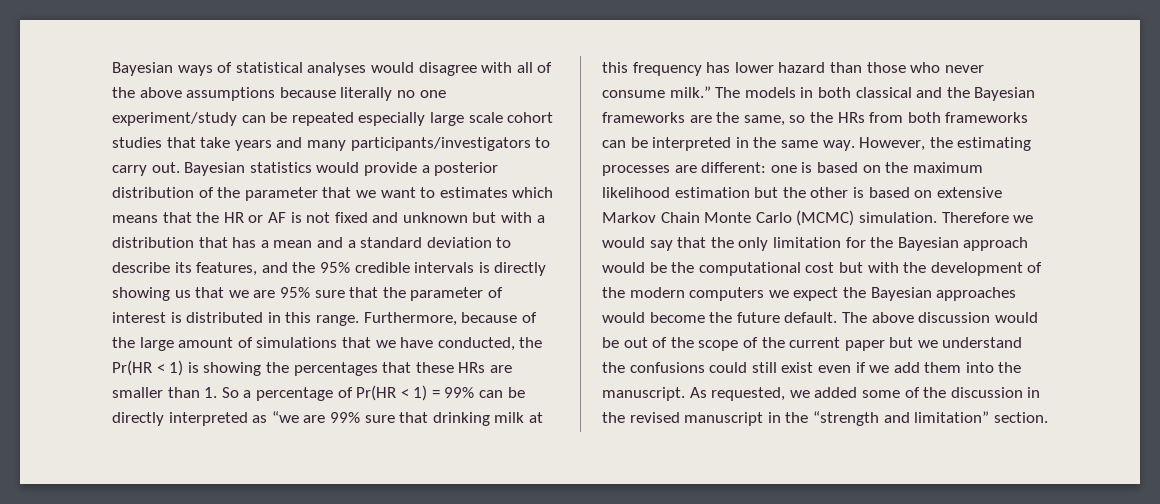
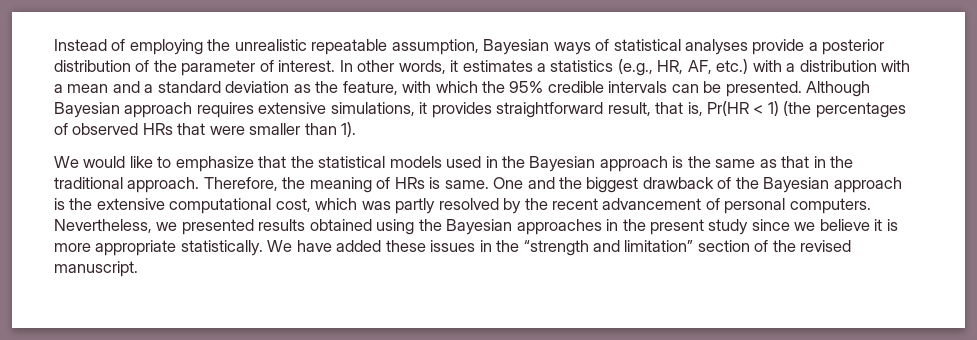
(112, 69) none -> [54,39,479,55] Instead of employing the unrealistic repeatable assumption,
[370,62,553,76] [112,87,446,101] [112,112,554,126] [112,137,551,151] [112,162,360,176] would disagree with all of the above assumptions because literally no one experiment/study can be repeated especially large scale cohort studies that take years and many participants/investigators to carry out. Bayesian statistics would -> (749, 47) none
[322,187,554,198] [112,212,497,223] that we want to estimates which means that the HR or AF is not fixed and unknown but -> [259,59,749,76] of interest. In other words, it estimates a statistics (e.g., HR, AF, etc.)
[198,237,257,248] that has -> [881,60,911,72] with
[496,237,512,248] [112,262,547,276] [112,287,503,301] [112,312,537,326] [112,337,543,351] [112,360,512,376] [112,385,525,401] [112,411,543,426] [602,62,984,76] [602,86,1036,101] [602,112,1029,126] [602,137,1032,151] [602,162,983,176] [602,187,1002,198] [602,210,1034,226] [602,237,1029,251] [602,262,1043,276] [602,287,1017,301] [602,312,1038,323] [602,337,1023,351] [602,362,1022,373] [602,387,1041,401] [602,412,764,426] to describe its features, and the 95% credible intervals is directly showing us that we are 95% sure that the parameter of interest is distributed in this range. Furthermore, because of the large amount of simulations that we have conducted, the Pr(HR < 1) is showing the percentages that these HRs are smaller than 1. So a percentage of Pr(HR < 1) = 99% can be directly interpreted as “we are 99% sure that drinking milk at this frequency has lower hazard than those who never consume milk.” The models in both classical and the Bayesian frameworks are the same, so the HRs from both frameworks can be interpreted in the same way. However, the estimating processes are different: one is based on the maximum likelihood estimation but the other is based on extensive Markov Chain Monte Carlo (MCMC) simulation. Therefore we would say that the only limitation for the Bayesian approach would be the computational cost but with the development of the modern computers we expect the Bayesian approaches would become the future default. The above discussion would be out of the scope of the current paper but we understand the confusions could still exist even if we add them into the manuscript. As requested, we added some of the discussion in the revised manuscript -> [293,81,871,97] [54,101,906,118] [54,122,357,137] [54,156,854,172] [54,177,902,193] [54,198,871,214] [54,219,898,235] [54,240,476,256] as the feature, with which the 95% credible intervals can be presented. Although Bayesian approach requires extensive simulations, it provides straightforward result, that is, Pr(HR < 1) (the percentages of observed HRs that were smaller than 1). // We would like to emphasize that the statistical models used in the Bayesian approach is the same as that in the traditional approach. Therefore, the meaning of HRs is same. One and the biggest drawback of the Bayesian approach is the extensive computational cost, which was partly resolved by the recent advancement of personal computers. Nevertheless, we presented results obtained using the Bayesian approaches in the present study since we believe it is more appropriate statistically. We have added these issues
[993,412,1048,423] section. -> [697,240,852,252] [54,261,138,277] section of the revised manuscript.

